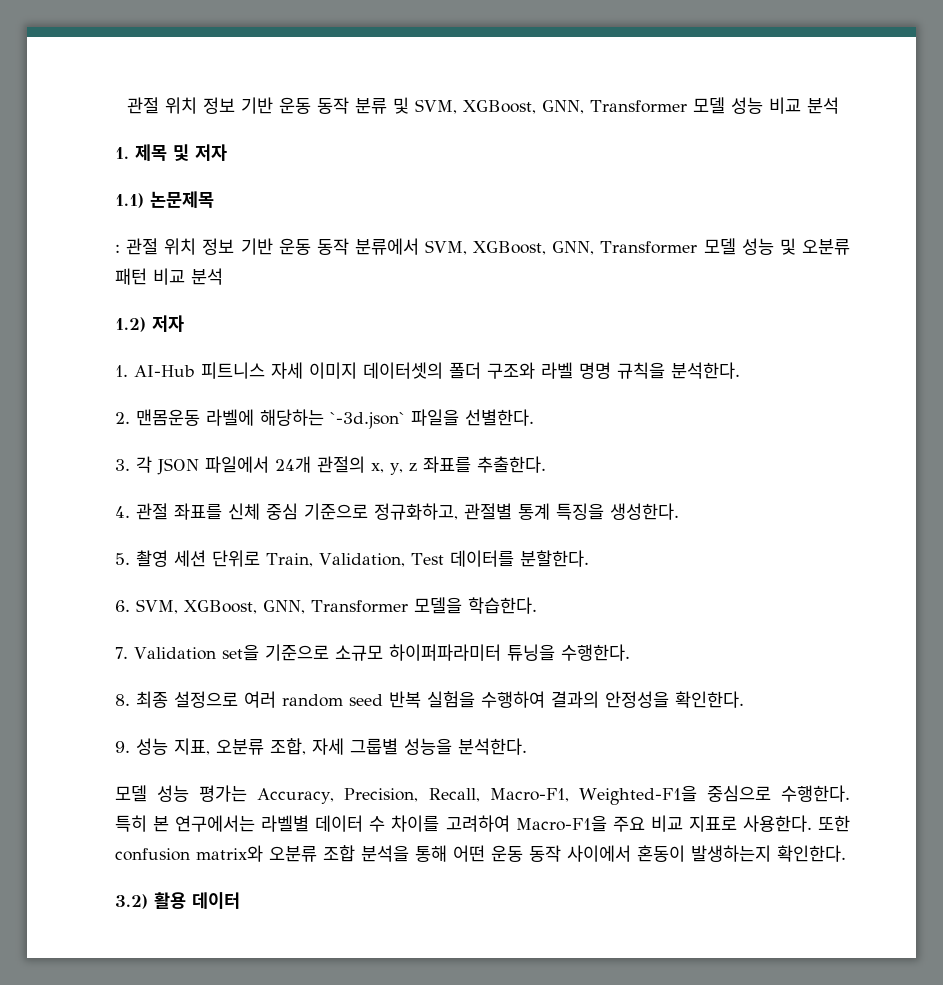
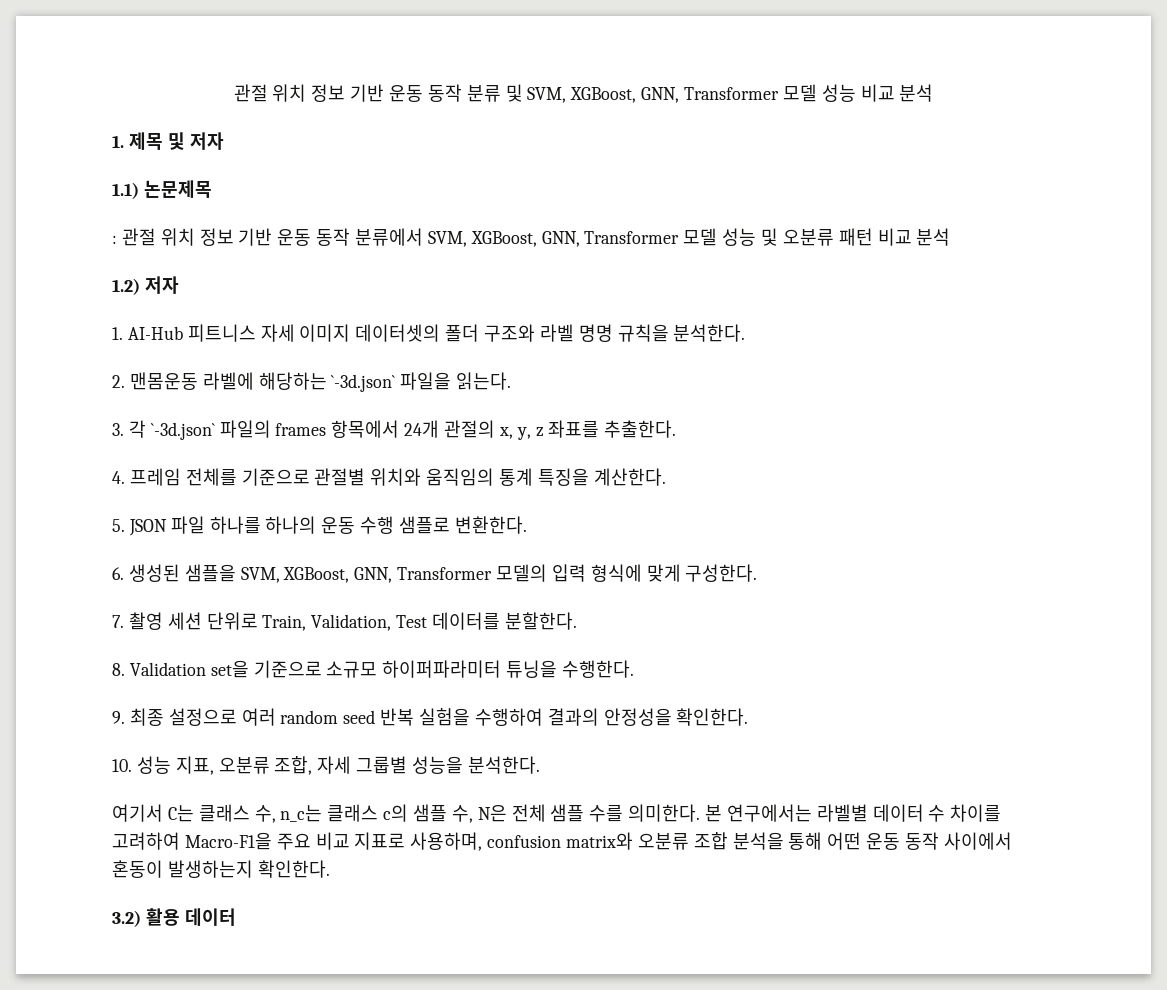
[465,409,534,426] 선별한다. -> [456,372,512,390] 읽는다.
[157,456,269,475] JSON 파일에서 -> [150,420,400,440] `-3d.json` 파일의 frames 항목에서
[136,503,512,520] 관절 좌표를 신체 중심 기준으로 정규화하고, 관절별 -> [129,468,495,486] 프레임 전체를 기준으로 관절별 위치와 움직임의
[610,503,679,520] 생성한다. -> [593,468,666,486] 계산한다.
(130, 559) none -> [128,516,527,536] [112,564,758,583] [112,615,124,628] JSON 파일 하나를 하나의 운동 수행 샘플로 변환한다. // 6. 생성된 샘플을 SVM, XGBoost, GNN, Transformer 모델의 입력 형식에 맞게 구성한다. // 7.
[115,597,537,614] [115,647,128,659] 6. SVM, XGBoost, GNN, Transformer 모델을 학습한다. // 7. -> [112,663,125,676] 8.
[115,694,130,706] 8. -> [112,711,125,724] 9.
[115,741,130,753] 9. -> [112,759,132,772] 10.
[115,785,850,805] [115,815,147,832] 모델 성능 평가는 Accuracy, Precision, Recall, Macro-F1, Weighted-F1을 중심으로 수행한다. 특히 -> [112,804,701,823] 여기서 C는 클래스 수, n_c는 클래스 c의 샘플 수, N은 전체 샘플 수를 의미한다.
[742,815,851,832] 사용한다. 또한 -> [410,832,483,851] 사용하며,

